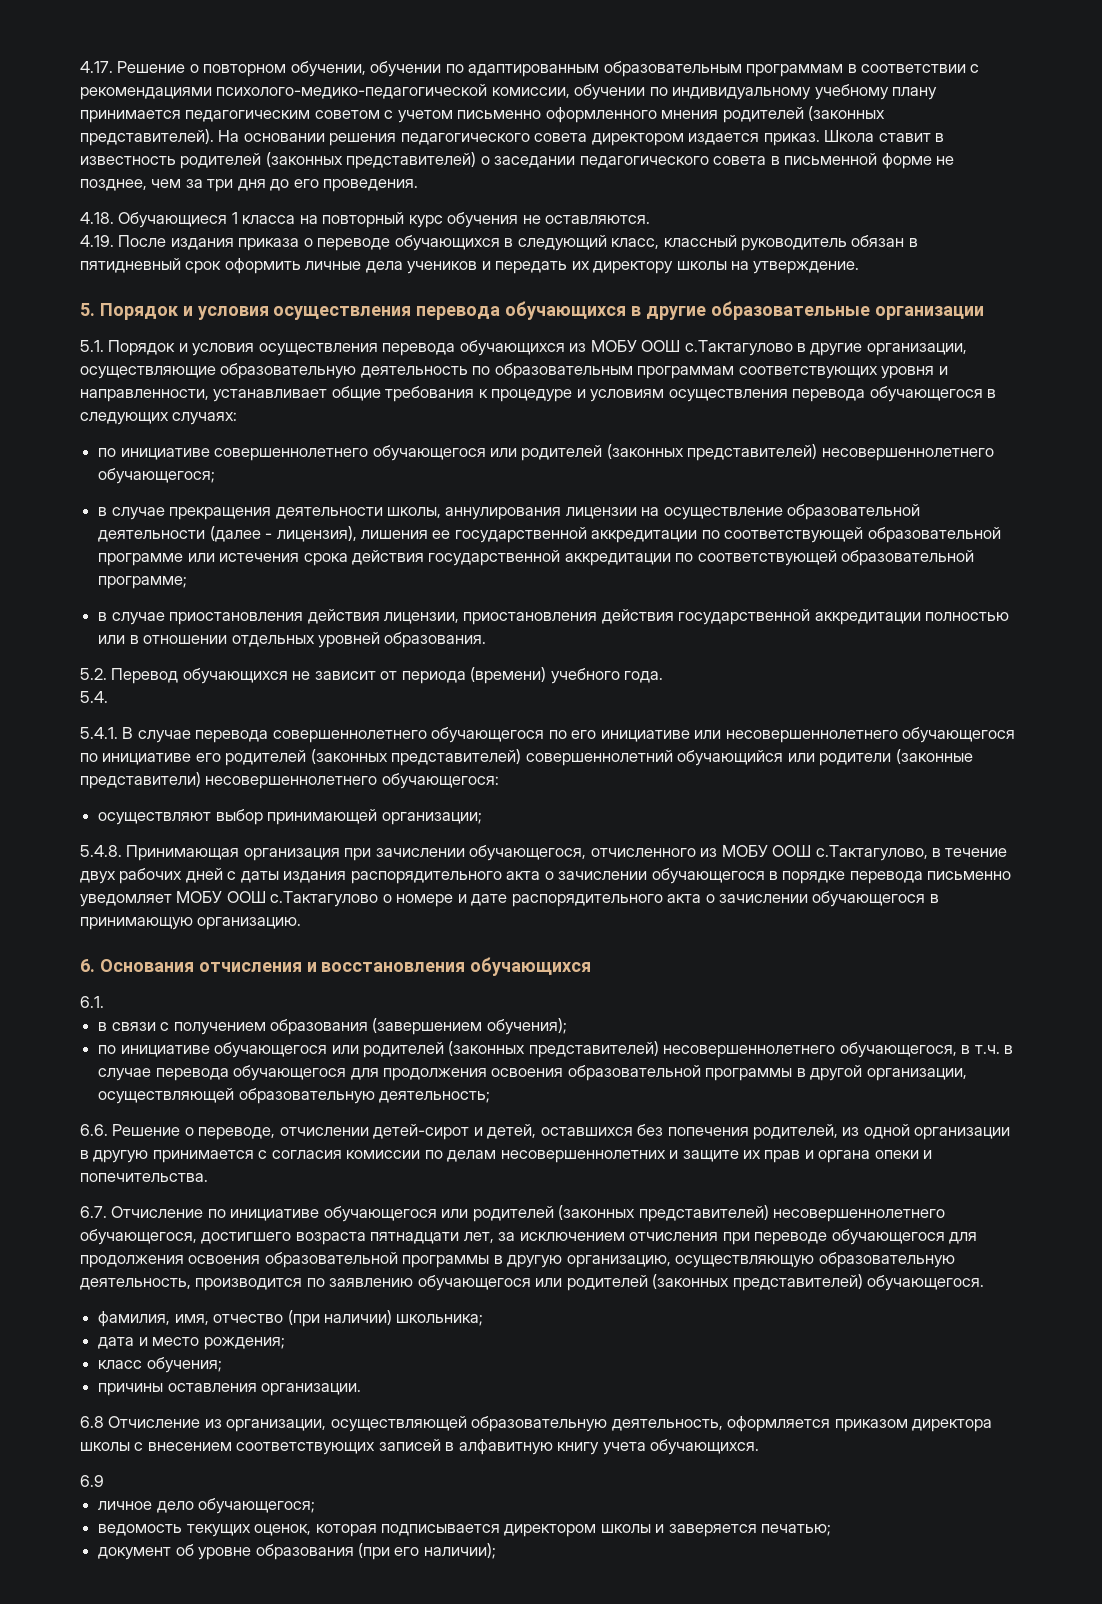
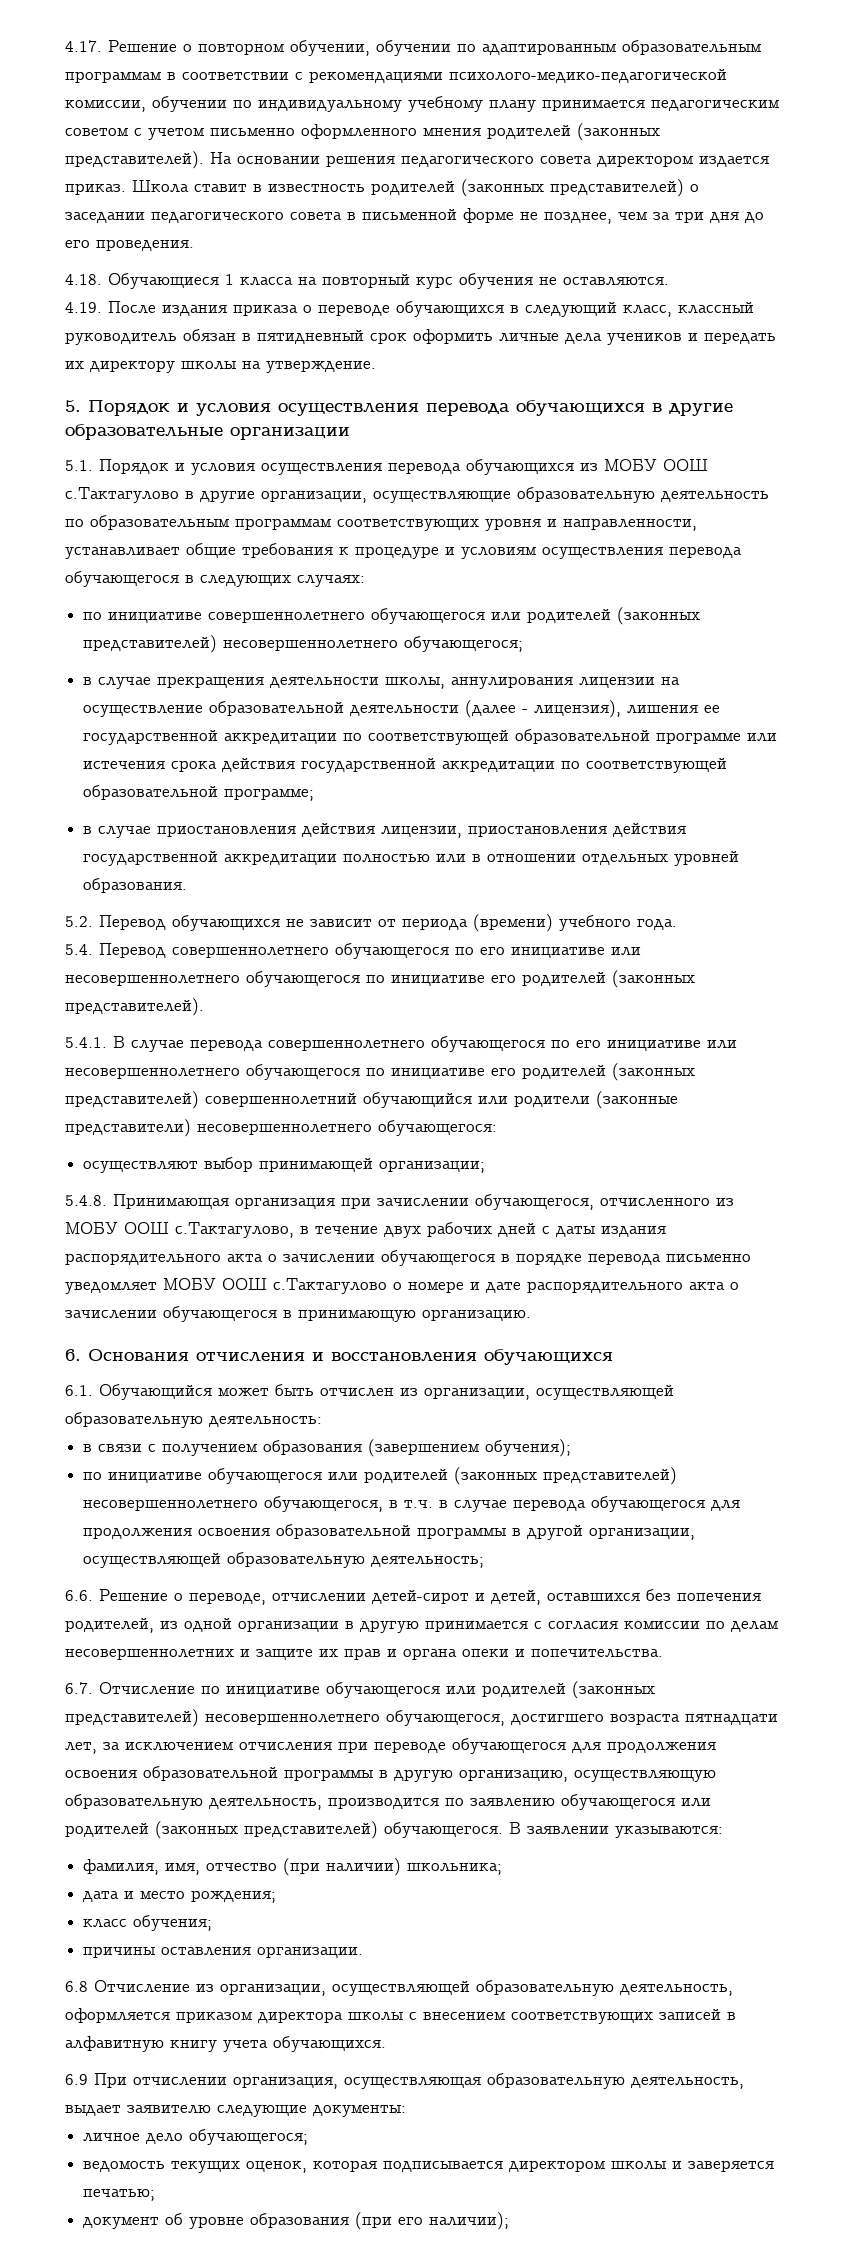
(108, 697) none -> [99,943,641,959] [65,970,695,988] [65,998,204,1016] Перевод совершеннолетнего обучающегося по его инициативе или несовершеннолетнего обучающегося по инициативе его родителей (законных представителей).
(104, 1002) none -> [99,1384,674,1400] [65,1412,322,1428] Обучающийся может быть отчислен из организации, осуществляющей образовательную деятельность:
(985, 1283) none -> [509,1822,723,1838] В заявлении указываются:
(104, 1481) none -> [94,2073,744,2089] [65,2105,406,2117] При отчислении организация, осуществляющая образовательную деятельность, выдает заявителю следующие документы:

